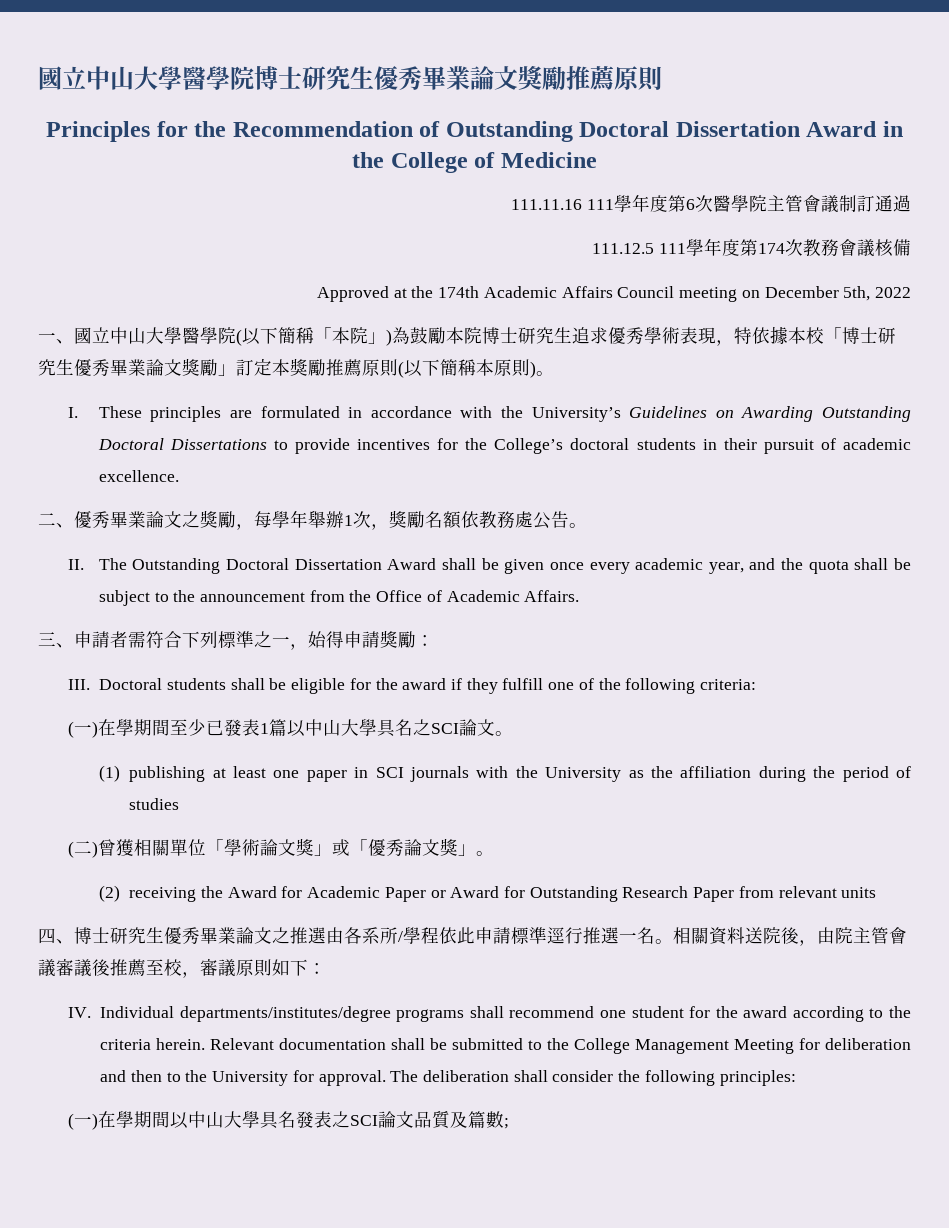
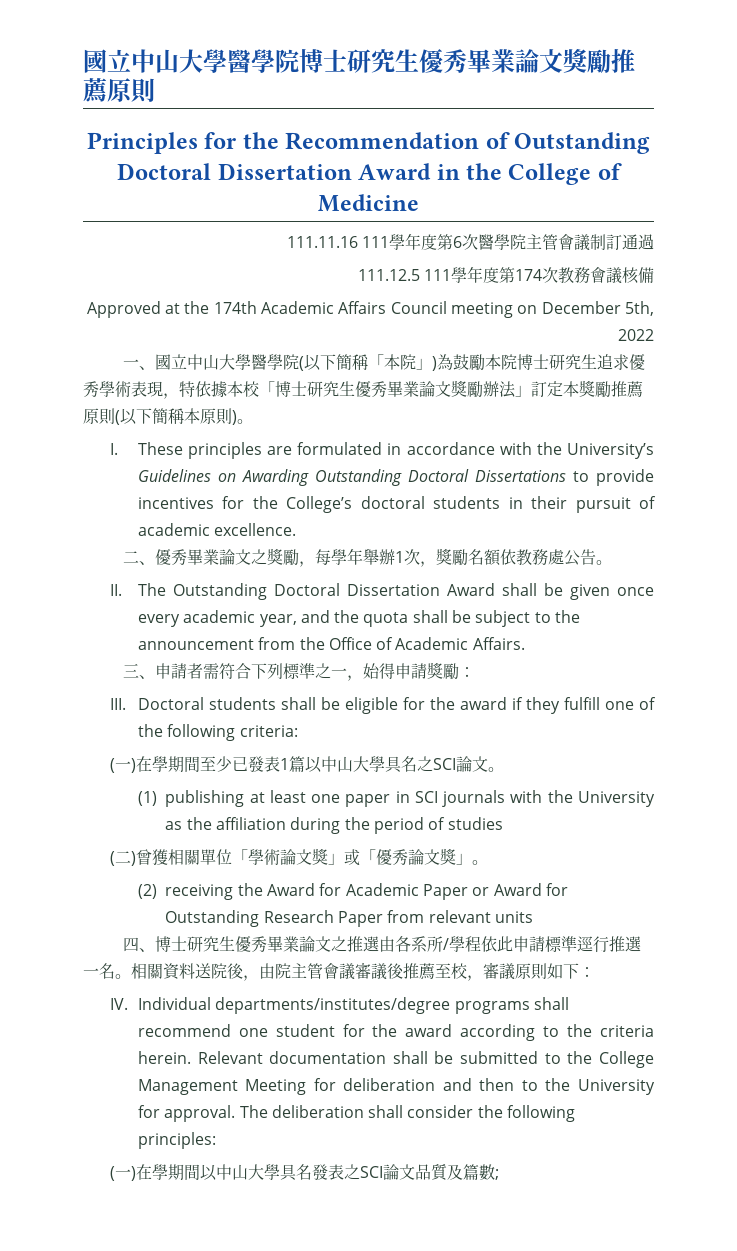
(218, 367) none -> [483,381,516,398] 辦法

